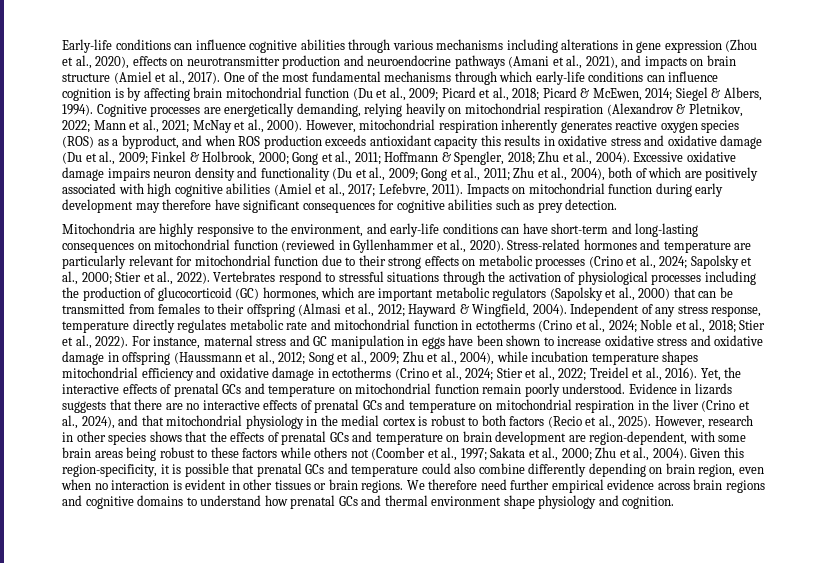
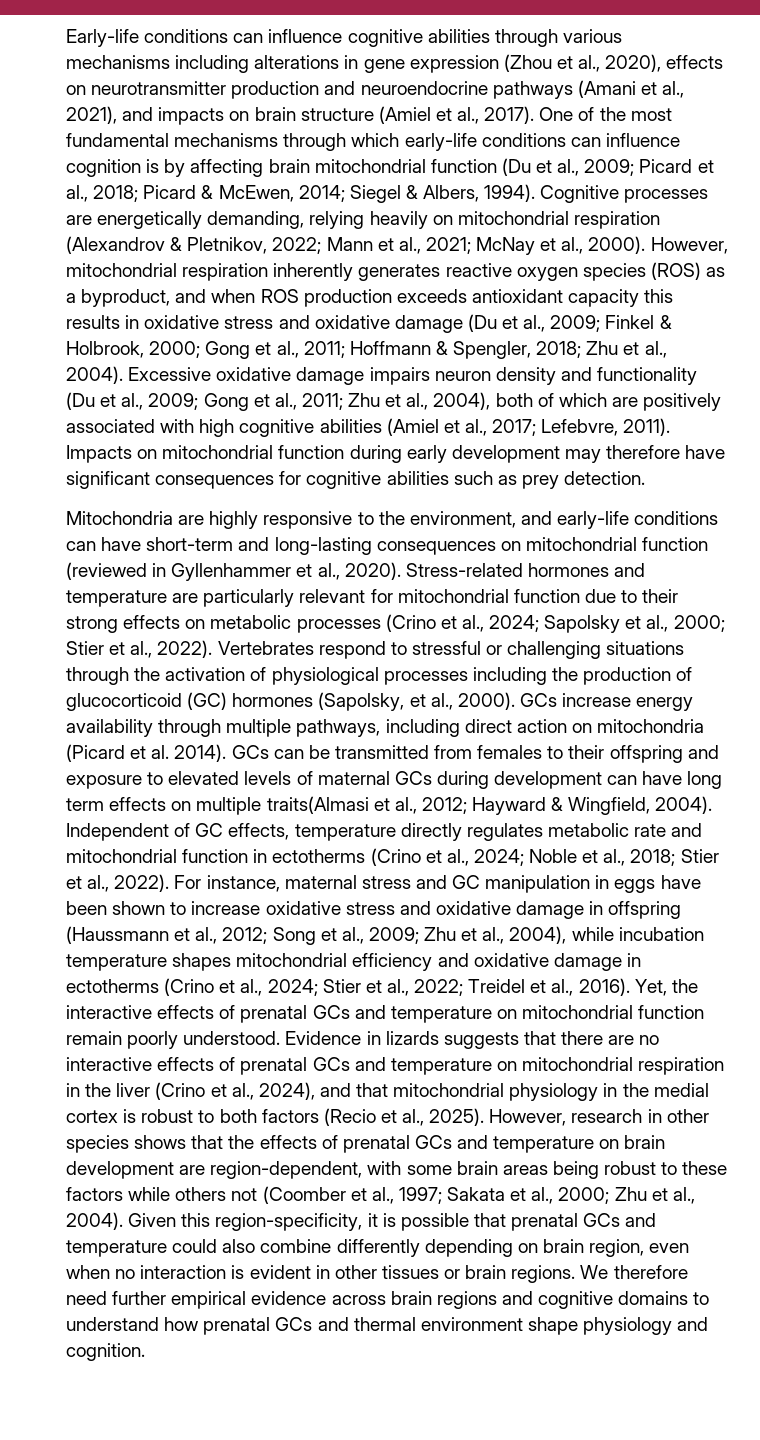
(384, 276) none -> [486,641,602,659] or challenging
[262,287,696,301] hormones, which are important metabolic regulators (Sapolsky et al., 2000) that -> [232,692,694,711] [66,719,705,737] [66,744,269,762] hormones (Sapolsky, et al., 2000). GCs increase energy availability through multiple pathways, including direct action on mitochondria (Picard et al. 2014). GCs
[298,303,342,316] (Almasi -> [687,745,719,759] [66,771,723,789] [66,796,369,815] and exposure to elevated levels of maternal GCs during development can have long term effects on multiple traits(Almasi
[655,305,762,317] any stress response, -> [195,823,290,840] GC effects,

